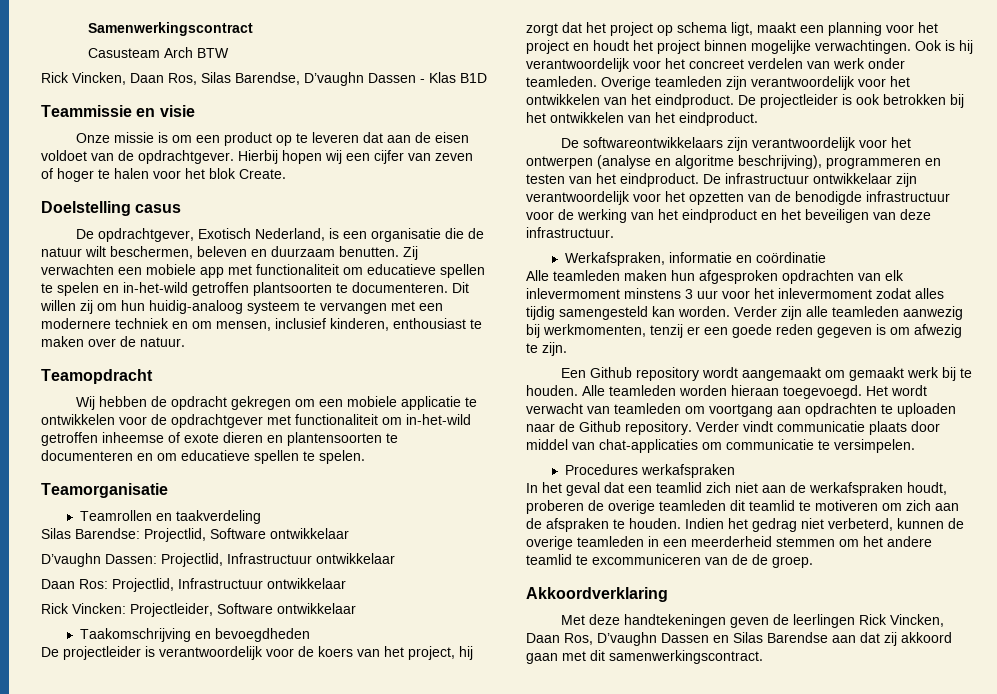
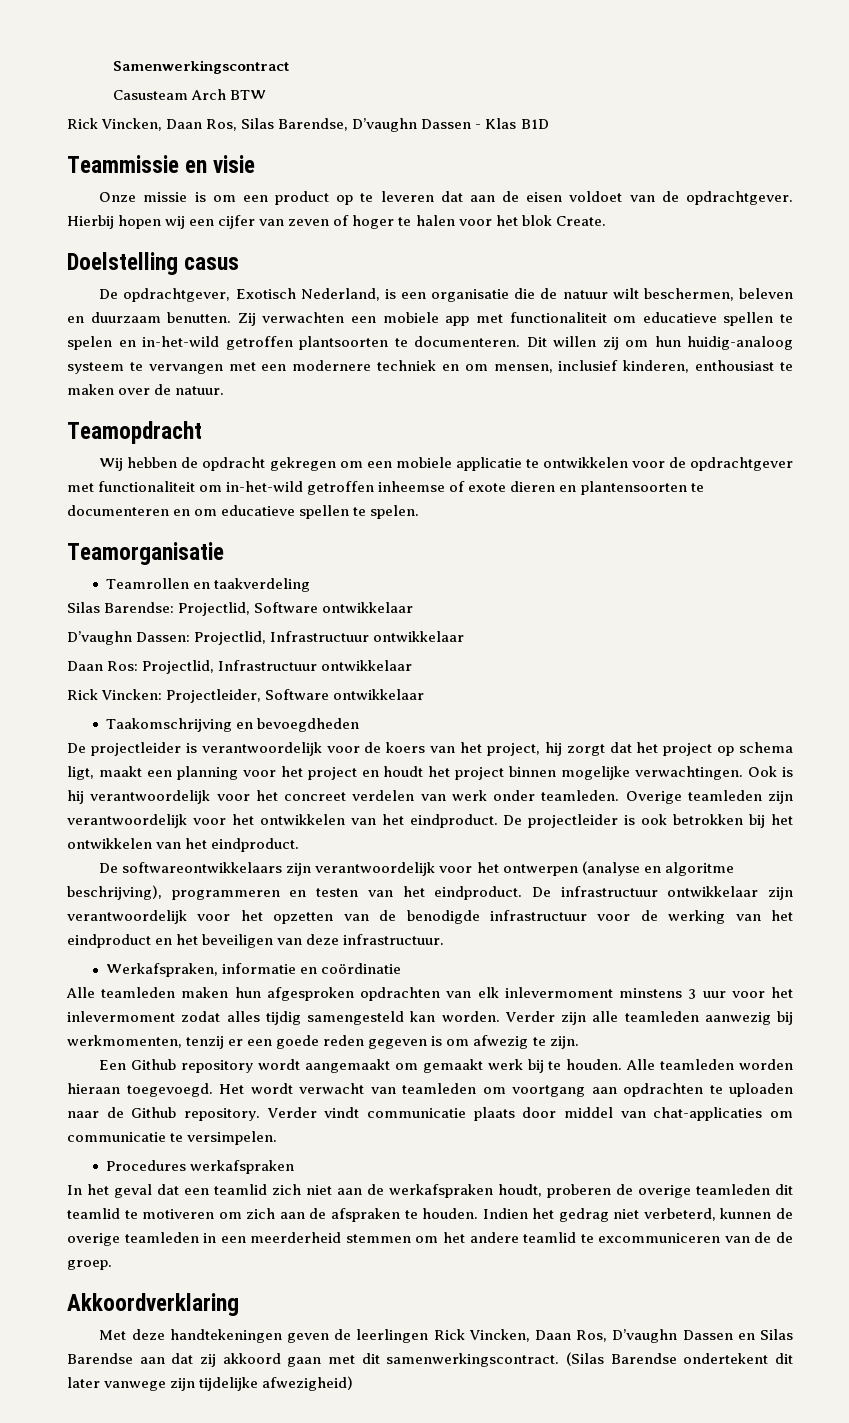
(763, 657) none -> [566,1352,793,1366] [67,1376,354,1391] (Silas Barendse ondertekent dit later vanwege zijn tijdelijke afwezigheid)

